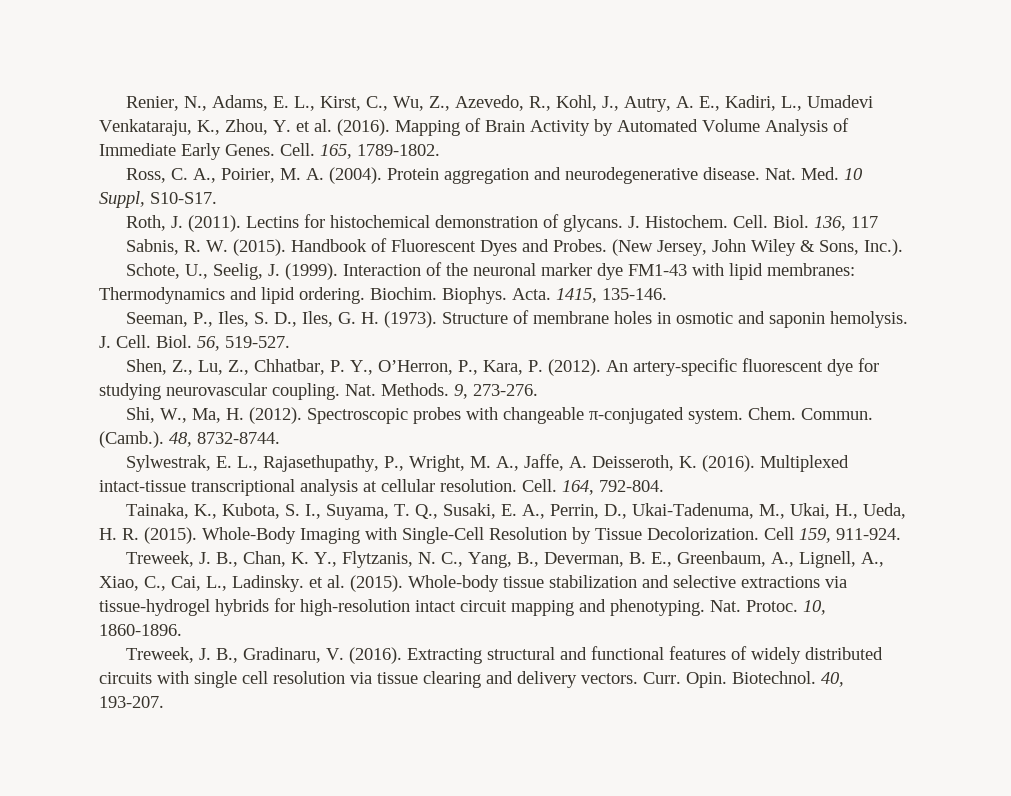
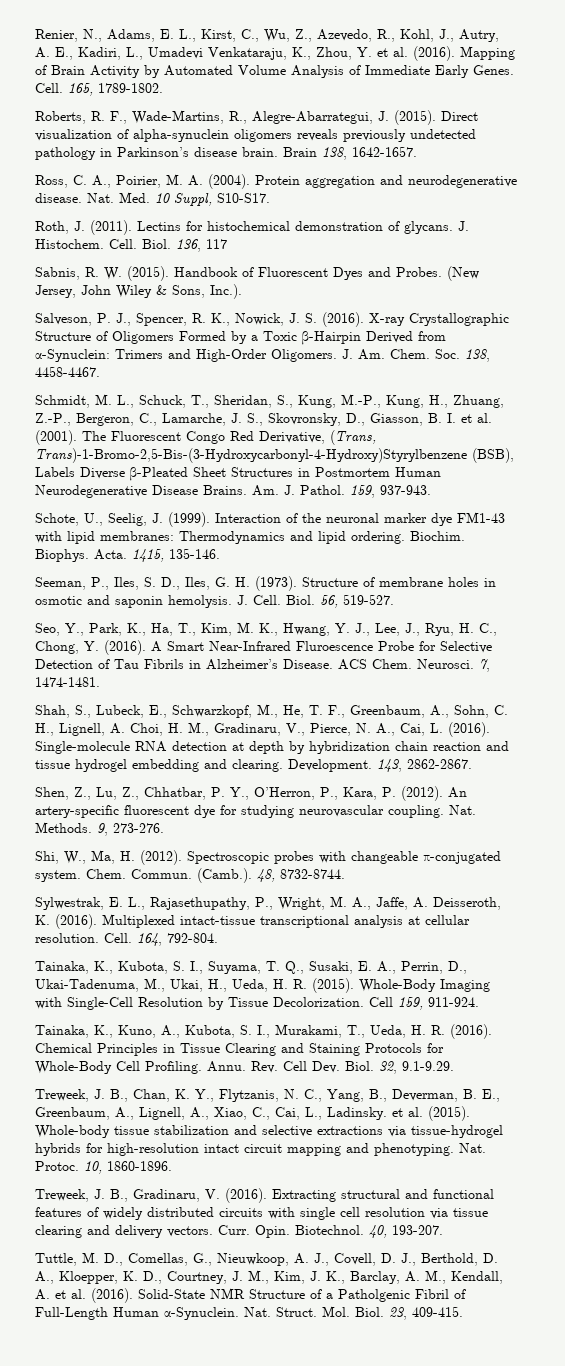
(440, 150) none -> [35,110,478,125] [35,129,476,142] [35,146,417,160] // Roberts, R. F., Wade-Martins, R., Alegre-Abarrategui, J. (2015). Direct visualization of alpha-synuclein oligomers reveals previously undetected pathology in Parkinson’s disease brain. Brain 138, 1642-1657.
(904, 247) none -> [35,312,509,327] [35,331,446,345] [35,349,490,362] [35,366,100,377] [35,394,504,408] [35,413,492,426] [35,430,376,445] [35,448,514,463] [35,467,441,481] [35,485,431,498] // Salveson, P. J., Spencer, R. K., Nowick, J. S. (2016). X-ray Crystallographic Structure of Oligomers Formed by a Toxic β-Hairpin Derived from α-Synuclein: Trimers and High-Order Oligomers. J. Am. Chem. Soc. 138, 4458-4467. // Schmidt, M. L., Schuck, T., Sheridan, S., Kung, M.-P., Kung, H., Zhuang, Z.-P., Bergeron, C., Lamarche, J. S., Skovronsky, D., Giasson, B. I. et al. (2001). The Fluorescent Congo Red Derivative, (Trans, Trans)-1-Bromo-2,5-Bis-(3-Hydroxycarbonyl-4-Hydroxy)Styrylbenzene (BSB), Labels Diverse β-Pleated Sheet Structures in Postmortem Human Neurodegenerative Disease Brains. Am. J. Pathol. 159, 937-943.
(290, 342) none -> [35,622,497,636] [35,640,492,655] [35,659,490,672] [35,677,100,687] [35,704,508,718] [35,722,490,737] [35,741,509,754] [35,759,472,772] // Seo, Y., Park, K., Ha, T., Kim, M. K., Hwang, Y. J., Lee, J., Ryu, H. C., Chong, Y. (2016). A Smart Near-Infrared Fluroescence Probe for Selective Detection of Tau Fibrils in Alzheimer’s Disease. ACS Chem. Neurosci. 7, 1474-1481. // Shah, S., Lubeck, E., Schwarzkopf, M., He, T. F., Greenbaum, A., Sohn, C. H., Lignell, A. Choi, H. M., Gradinaru, V., Pierce, N. A., Cai, L. (2016). Single-molecule RNA detection at depth by hybridization chain reaction and tissue hydrogel embedding and clearing. Development. 143, 2862-2867.
(901, 534) none -> [35,1024,492,1039] [35,1043,444,1056] [35,1061,454,1074] // Tainaka, K., Kuno, A., Kubota, S. I., Murakami, T., Ueda, H. R. (2016). Chemical Principles in Tissue Clearing and Staining Protocols for Whole-Body Cell Profiling. Annu. Rev. Cell Dev. Biol. 32, 9.1-9.29.
(164, 702) none -> [35,1252,498,1266] [35,1270,503,1284] [35,1288,466,1303] [35,1306,463,1320] // Tuttle, M. D., Comellas, G., Nieuwkoop, A. J., Covell, D. J., Berthold, D. A., Kloepper, K. D., Courtney, J. M., Kim, J. K., Barclay, A. M., Kendall, A. et al. (2016). Solid-State NMR Structure of a Patholgenic Fibril of Full-Length Human α-Synuclein. Nat. Struct. Mol. Biol. 23, 409-415.

